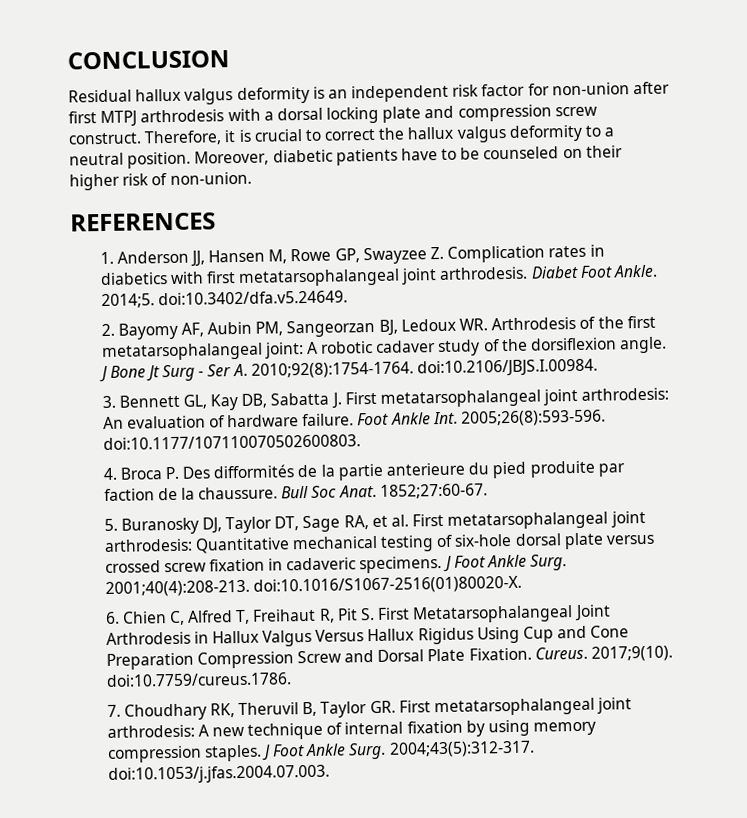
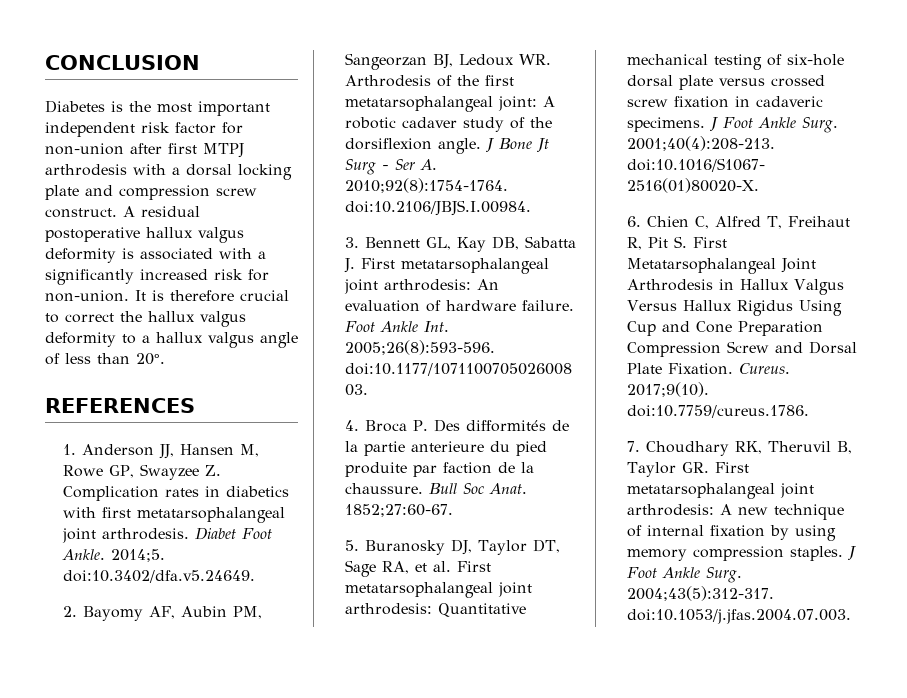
[68,86,348,105] Residual hallux valgus deformity is an -> [45,100,270,116] Diabetes is the most important
[144,129,252,146] Therefore, it is -> [123,206,200,217] [45,227,244,243] [45,248,266,263] [45,269,269,285] [45,290,234,302] A residual postoperative hallux valgus deformity is associated with a significantly increased risk for non-union. It is therefore
[69,145,623,169] [69,171,252,191] neutral position. Moreover, diabetic patients have to be counseled on their higher risk of non-union. -> [156,332,298,348] [45,353,165,365] hallux valgus angle of less than 20°.

